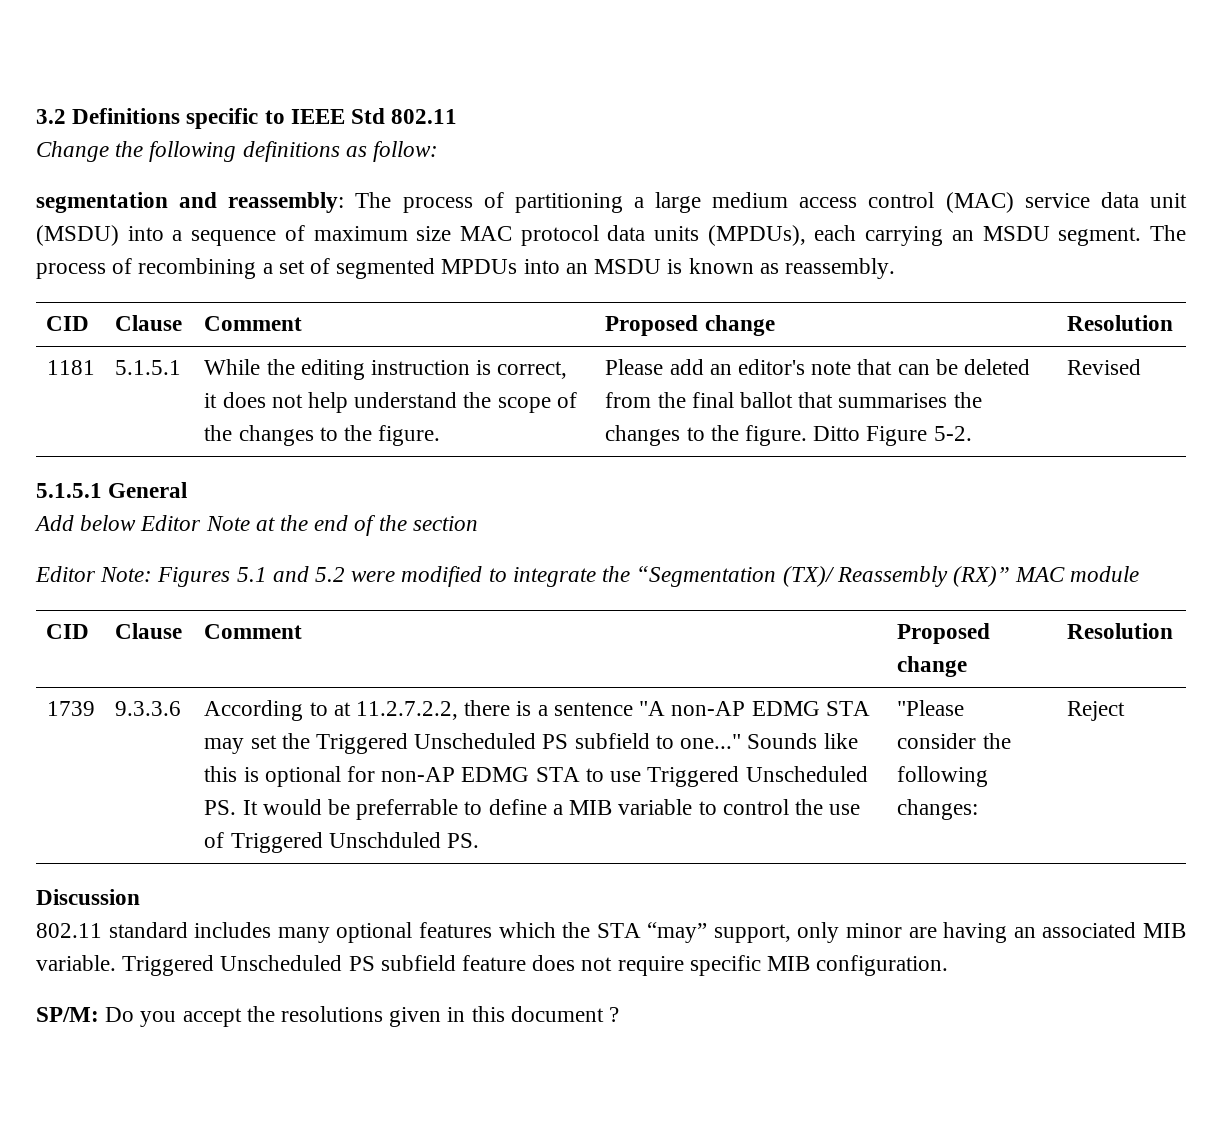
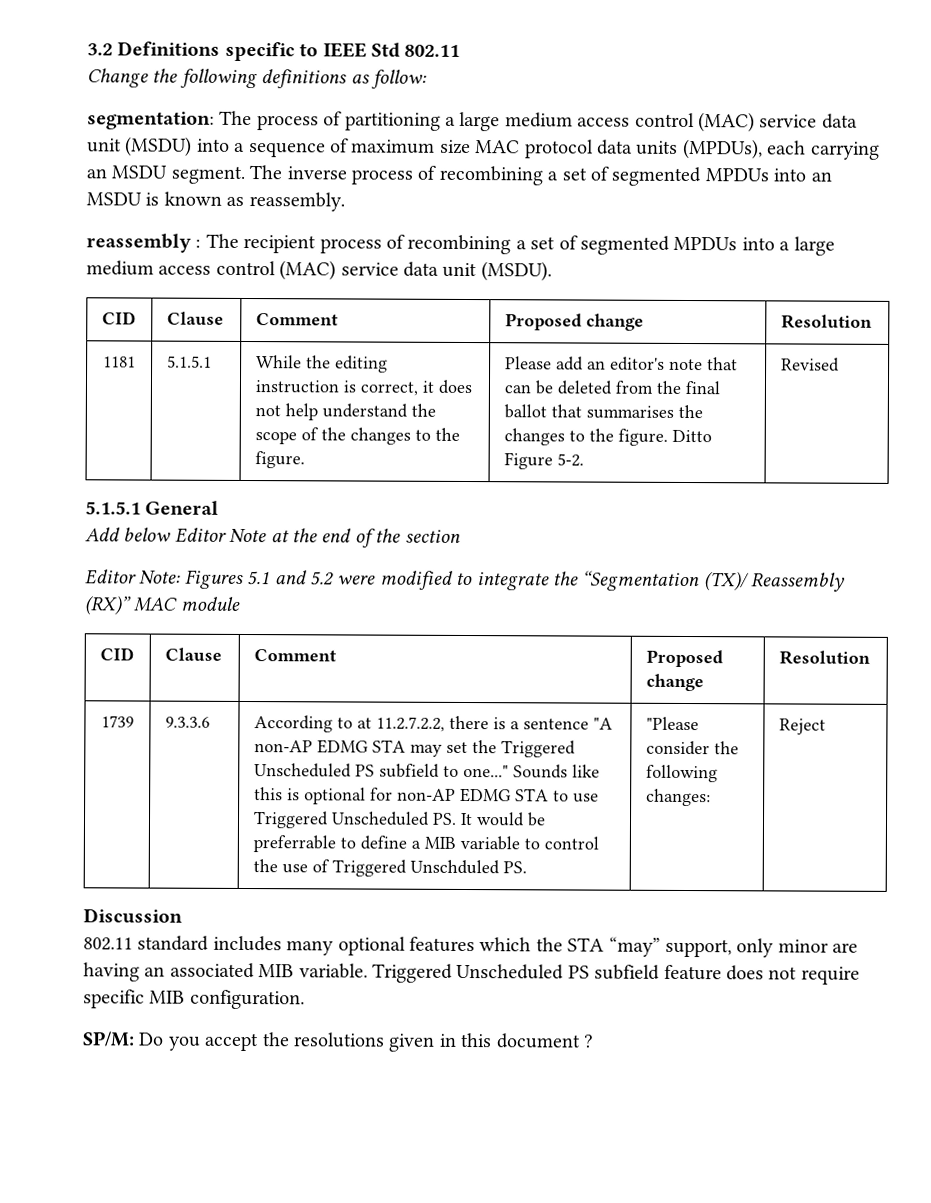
[36,192,345,213] segmentation and reassembly: -> [87,111,215,130] segmentation:
(1187, 233) none -> [286,166,347,180] inverse
(895, 268) none -> [86,233,835,256] [86,260,552,282] // reassembly : The recipient process of recombining a set of segmented MPDUs into a large medium access control (MAC) service data unit (MSDU).

